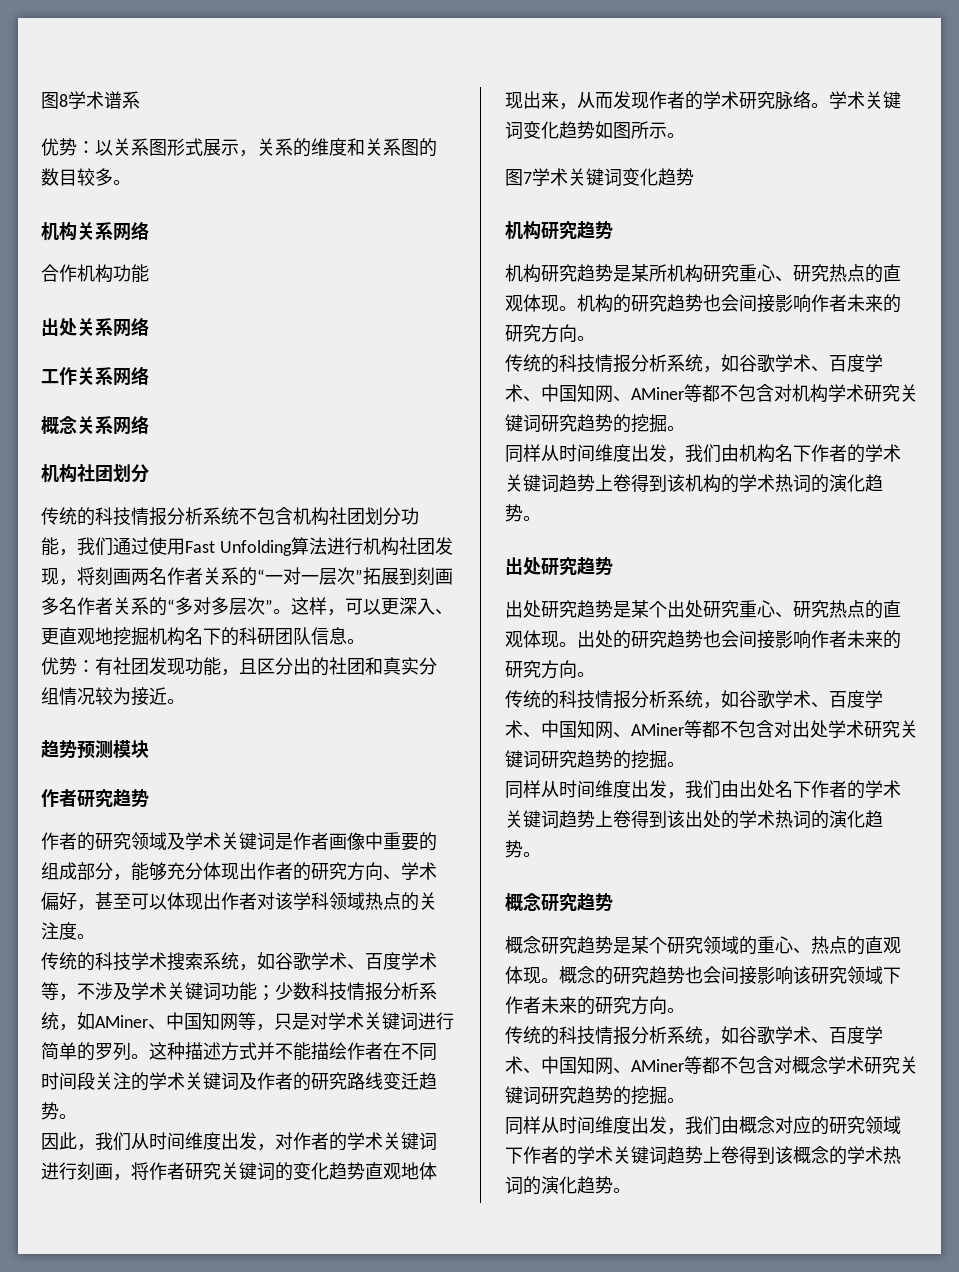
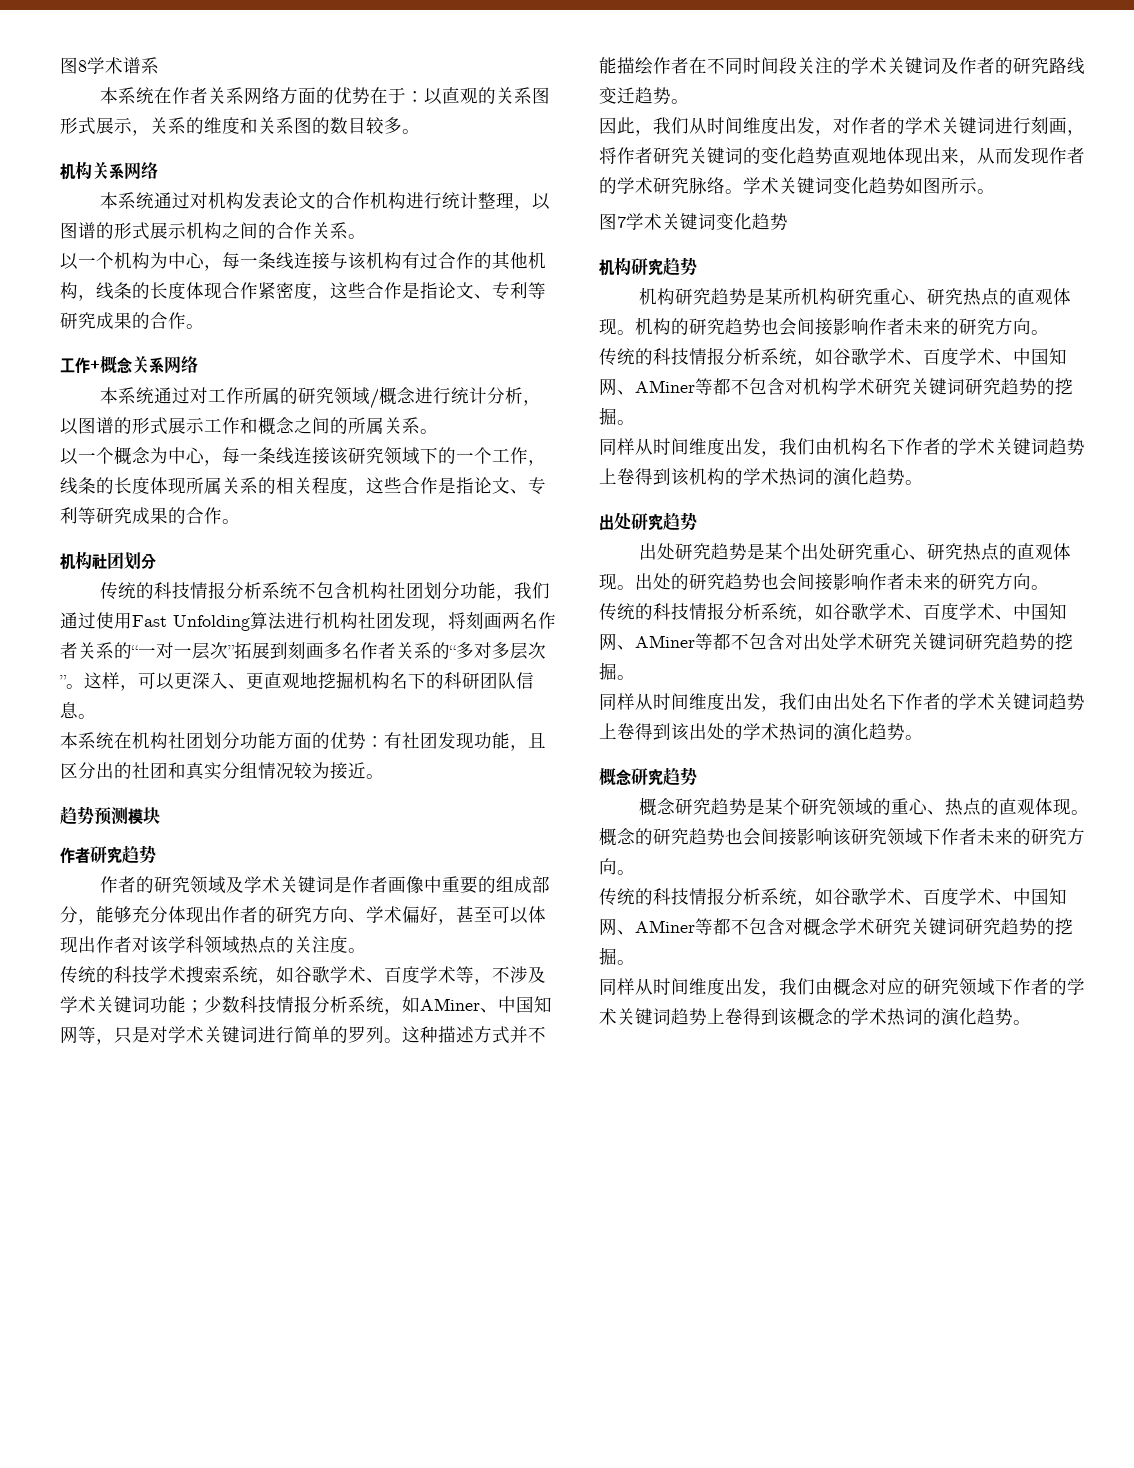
[41,138,113,156] 优势：以 -> [100,87,497,105] 本系统在作者关系网络方面的优势在于：以直观的
[41,264,149,283] [41,317,149,337] [41,366,149,386] 合作机构功能 // 出处关系网络 // 工作关系网络 // -> [100,191,551,211] [60,221,366,240] [60,251,546,271] [60,282,546,301] [60,312,204,329] [60,357,100,374] 本系统通过对机构发表论文的合作机构进行统计整理，以图谱的形式展示机构之间的合作关系。 // 以一个机构为中心，每一条线连接与该机构有过合作的其他机构，线条的长度体现合作紧密度，这些合作是指论文、专利等研究成果的合作。 // 工作+
(149, 424) none -> [100,386,542,409] [60,416,438,435] [60,446,546,466] [60,477,546,496] [60,507,240,524] // 本系统通过对工作所属的研究领域/概念进行统计分析，以图谱的形式展示工作和概念之间的所属关系。 // 以一个概念为中心，每一条线连接该研究领域下的一个工作，线条的长度体现所属关系的相关程度，这些合作是指论文、专利等研究成果的合作。
(365, 641) none -> [60,731,330,750] 本系统在机构社团划分功能方面的

